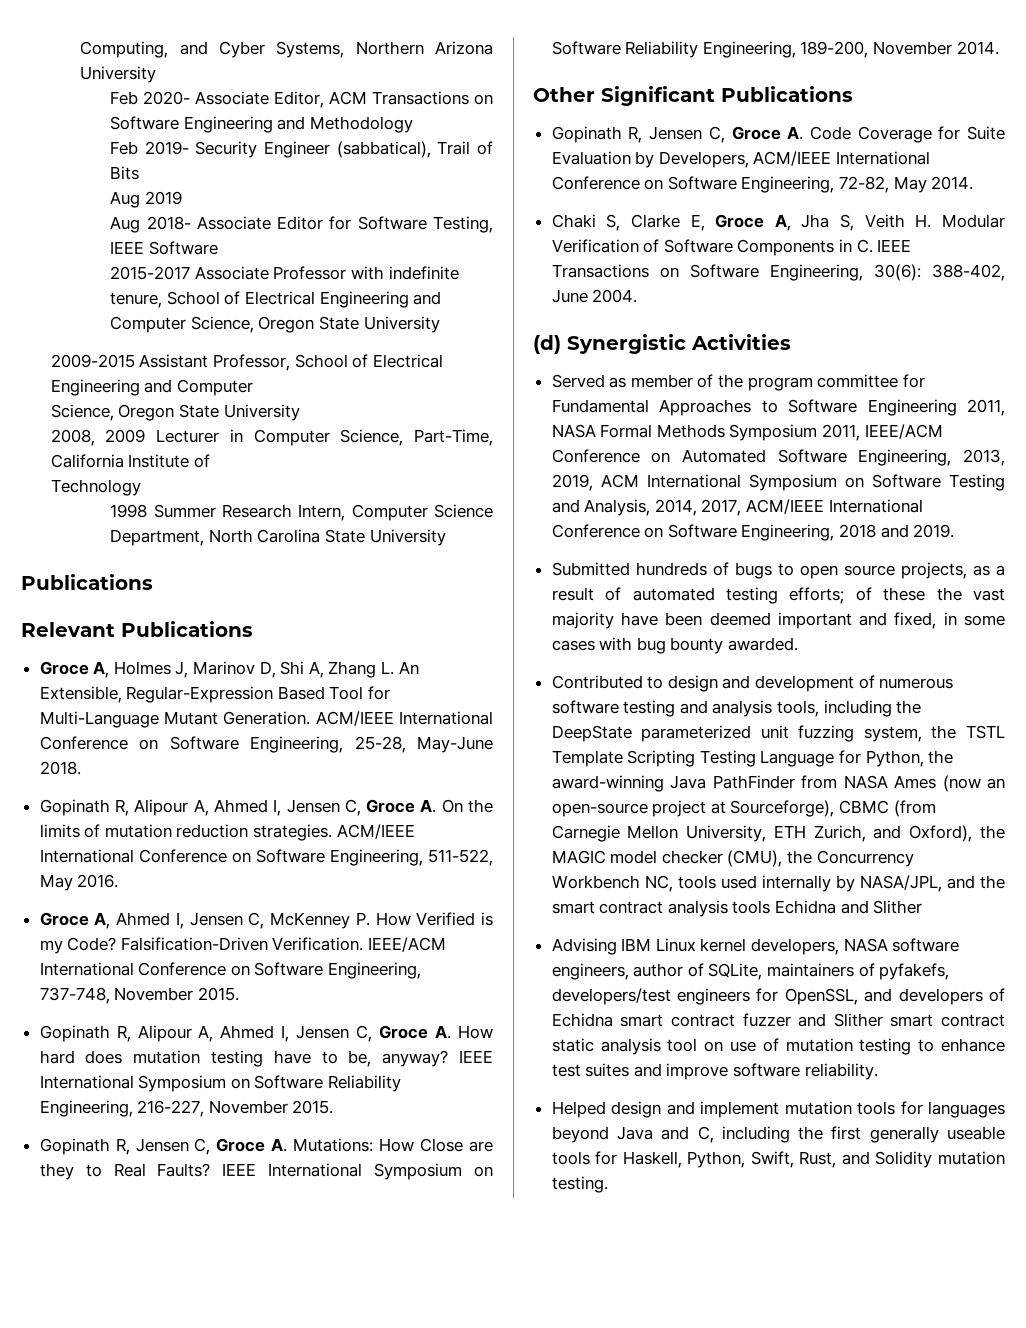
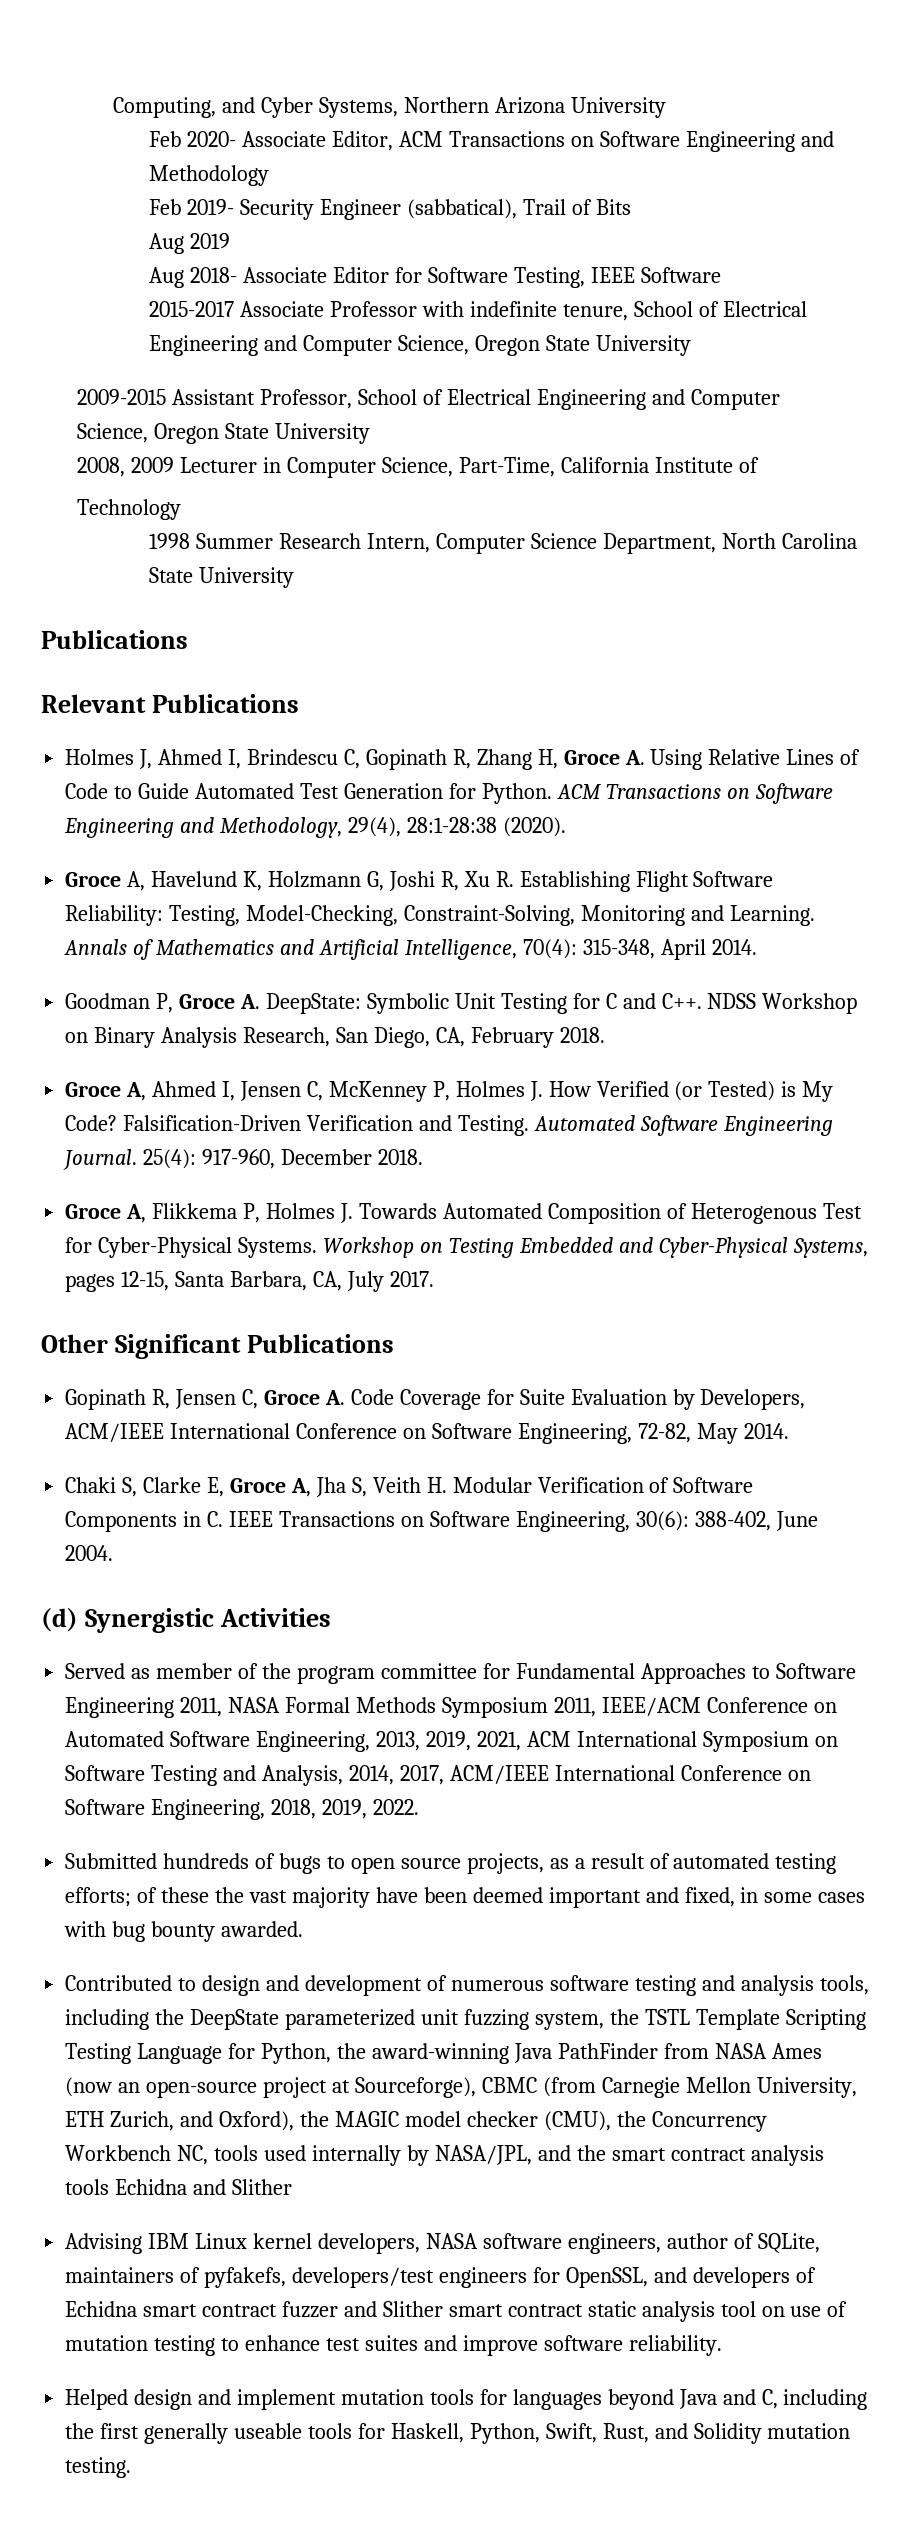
[39,661,419,678] [39,686,391,703] [39,711,493,728] [39,736,493,753] [39,761,81,775] [39,799,494,816] [39,824,415,841] [39,849,493,866] [39,874,119,891] Groce A, Holmes J, Marinov D, Shi A, Zhang L. An Extensible, Regular-Expression Based Tool for Multi-Language Mutant Generation. ACM/IEEE International Conference on Software Engineering, 25-28, May-June 2018. // Gopinath R, Alipour A, Ahmed I, Jensen C, Groce A. On the limits of mutation reduction strategies. ACM/IEEE International Conference on Software Engineering, 511-522, May 2016. -> [65,749,861,770] [65,783,833,804] [64,817,566,838] [65,871,774,892] [65,905,815,926] [64,939,757,960] [65,993,858,1014] [65,1027,605,1048] Holmes J, Ahmed I, Brindescu C, Gopinath R, Zhang H, Groce A. Using Relative Lines of Code to Guide Automated Test Generation for Python. ACM Transactions on Software Engineering and Methodology, 29(4), 28:1-28:38 (2020). // Groce A, Havelund K, Holzmann G, Joshi R, Xu R. Establishing Flight Software Reliability: Testing, Model-Checking, Constraint-Solving, Monitoring and Learning. Annals of Mathematics and Artificial Intelligence, 70(4): 315-348, April 2014. // Goodman P, Groce A. DeepState: Symbolic Unit Testing for C and C++. NDSS Workshop on Binary Analysis Research, San Diego, CA, February 2018.
[355,912,494,926] [39,937,447,954] [39,962,422,979] [39,987,239,1004] [39,1025,494,1042] [39,1050,494,1067] [39,1075,402,1092] [39,1100,334,1117] [39,1138,493,1155] [39,1163,493,1180] [551,41,999,58] P. How Verified is my Code? Falsification-Driven Verification. IEEE/ACM International Conference on Software Engineering, 737-748, November 2015. // Gopinath R, Alipour A, Ahmed I, Jensen C, Groce A. How hard does mutation testing have to be, anyway? IEEE International Symposium on Software Reliability Engineering, 216-227, November 2015. // Gopinath R, Jensen C, Groce A. Mutations: How Close are they to Real Faults? IEEE International Symposium on Software Reliability Engineering, 189-200, November 2014. -> [432,1081,834,1102] [65,1115,833,1136] [63,1149,423,1170] [65,1203,862,1224] [65,1237,868,1258] [65,1271,434,1292] P, Holmes J. How Verified (or Tested) is My Code? Falsification-Driven Verification and Testing. Automated Software Engineering Journal. 25(4): 917-960, December 2018. // Groce A, Flikkema P, Holmes J. Towards Automated Composition of Heterogenous Test for Cyber-Physical Systems. Workshop on Testing Embedded and Cyber-Physical Systems, pages 12-15, Santa Barbara, CA, July 2017.
(593, 482) none -> [476,1731,521,1751] 2021,
[839,524,955,538] 2018 and 2019. -> [271,1799,419,1819] 2018, 2019, 2022.

